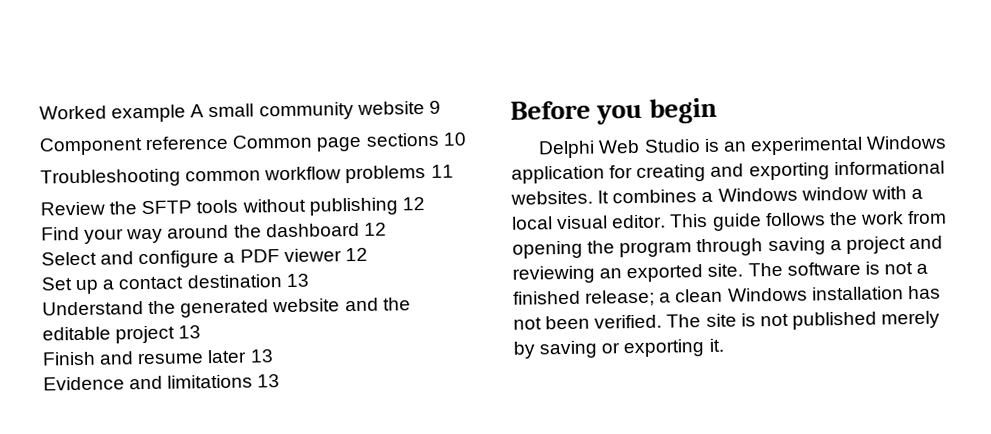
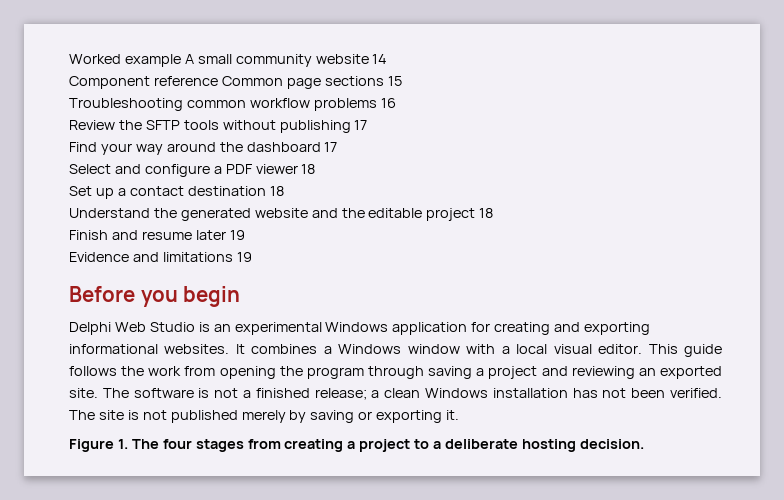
[428,100,441,114] 9 -> [372,54,388,64] 14
[442,132,466,146] 10 -> [387,76,402,86] 15
[430,164,454,178] 11 -> [380,98,396,108] 16
[401,197,425,211] 12 -> [354,120,368,130] 17
[363,222,387,236] 12 -> [324,142,338,152] 17
[344,247,368,262] 12 -> [301,164,316,174] 18
[285,273,309,288] 13 -> [269,186,284,196] 18
[178,325,202,339] 13 -> [479,208,494,218] 18
[249,349,274,363] 13 -> [229,230,245,240] 19
[257,374,281,388] 13 -> [236,252,252,262] 19
(724, 345) none -> [69,439,644,452] // Figure 1. The four stages from creating a project to a deliberate hosting decision.

